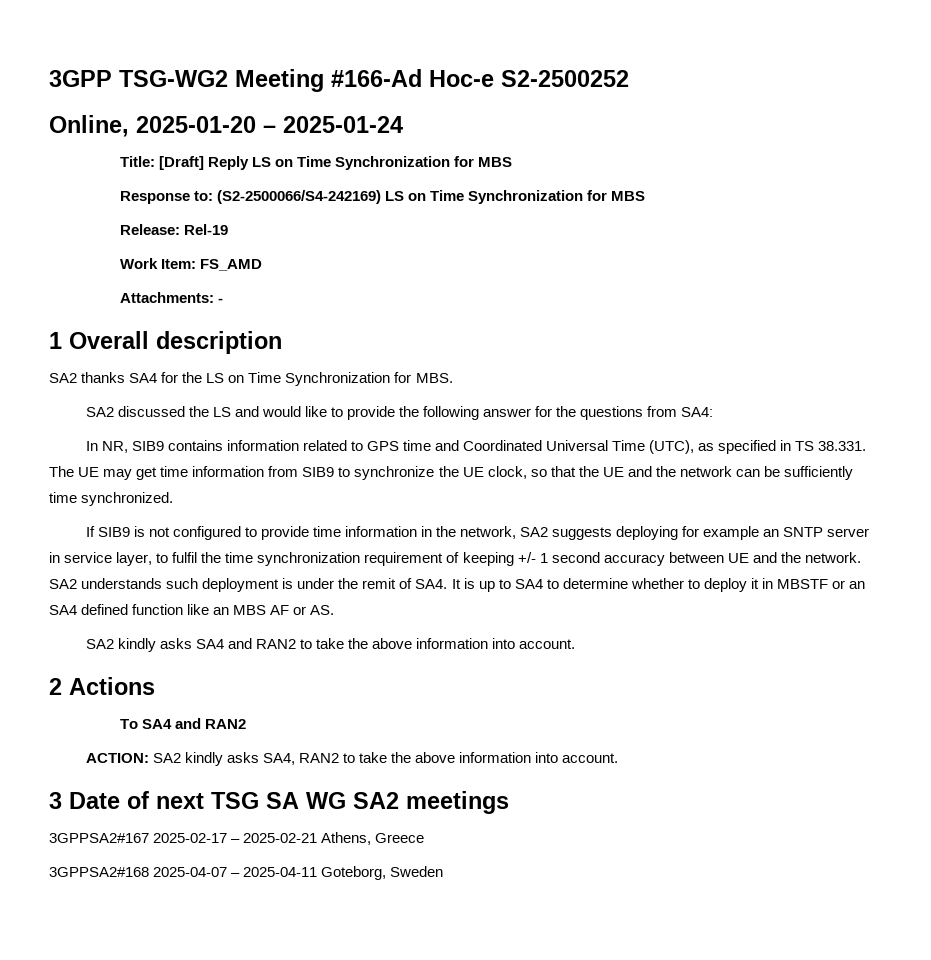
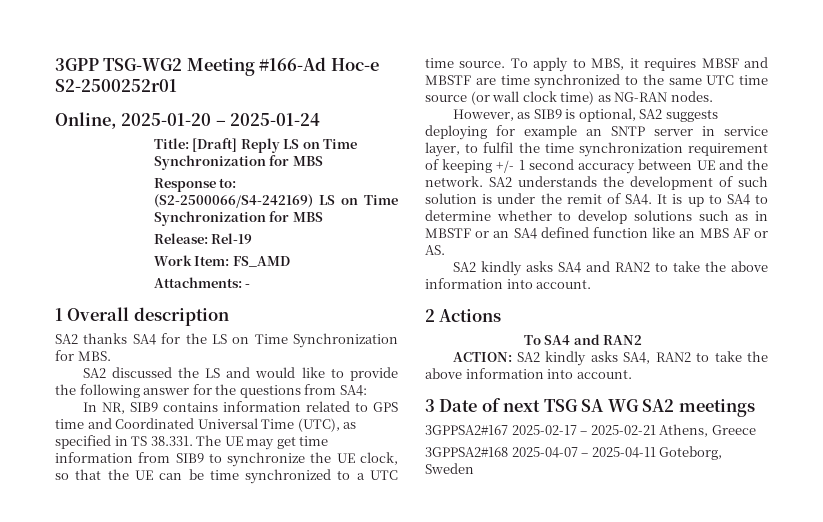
[501,70,629,87] S2-2500252 -> [55,79,177,92] S2-2500252r01
[627,466,854,480] [49,492,174,506] [85,526,517,540] and the network can be sufficiently time synchronized. // If SIB9 is not configured to provide time information in the network, -> [159,469,399,484] [425,57,769,72] [425,74,768,89] [425,91,713,105] [452,108,636,122] can be time synchronized to a UTC time source. To apply to MBS, it requires MBSF and MBSTF are time synchronized to the same UTC time source (or wall clock time) as NG-RAN nodes. // However, as SIB9 is optional,
[166,578,280,592] such deployment -> [603,176,768,190] [425,193,477,204] the development of such solution
[703,578,759,592] deploy it -> [578,210,749,224] develop solutions such as

